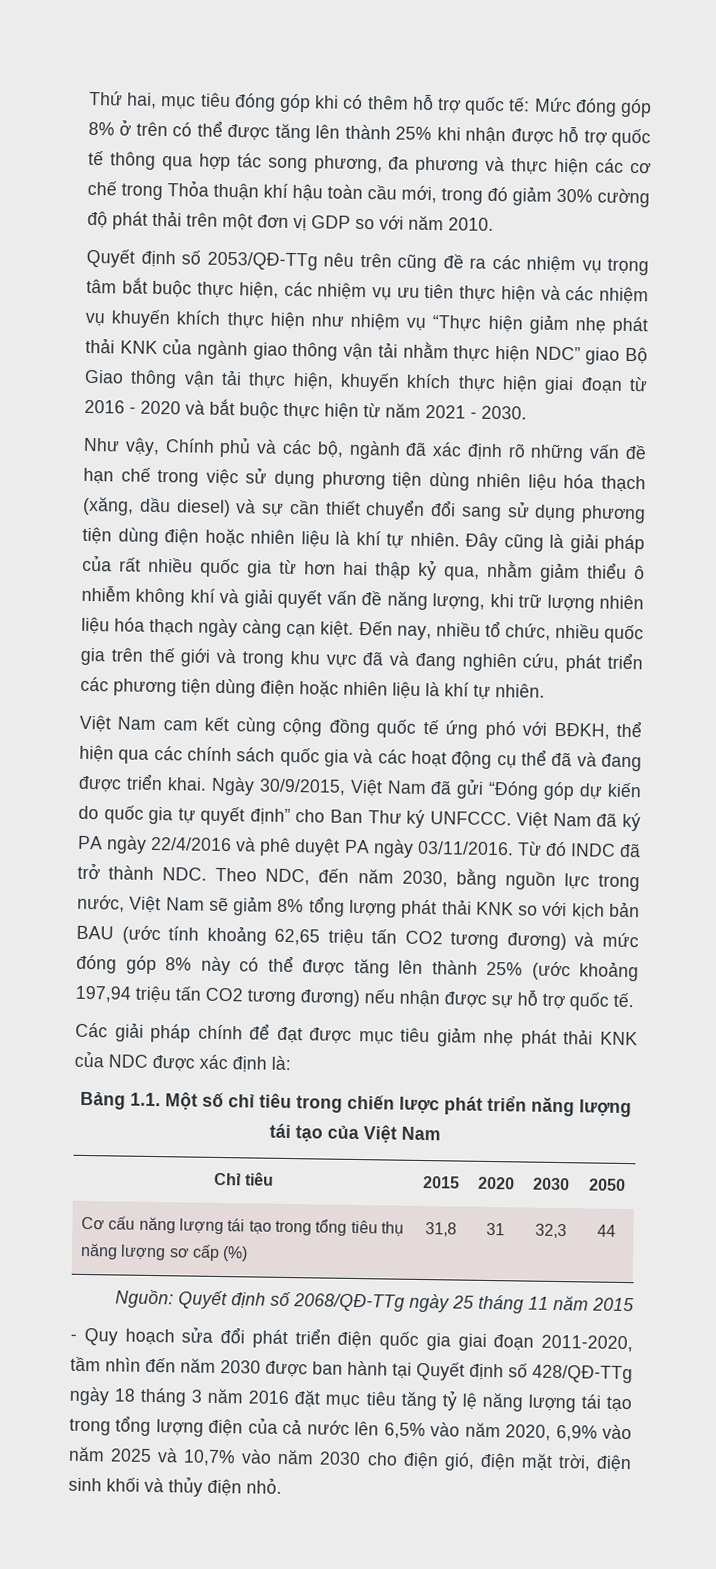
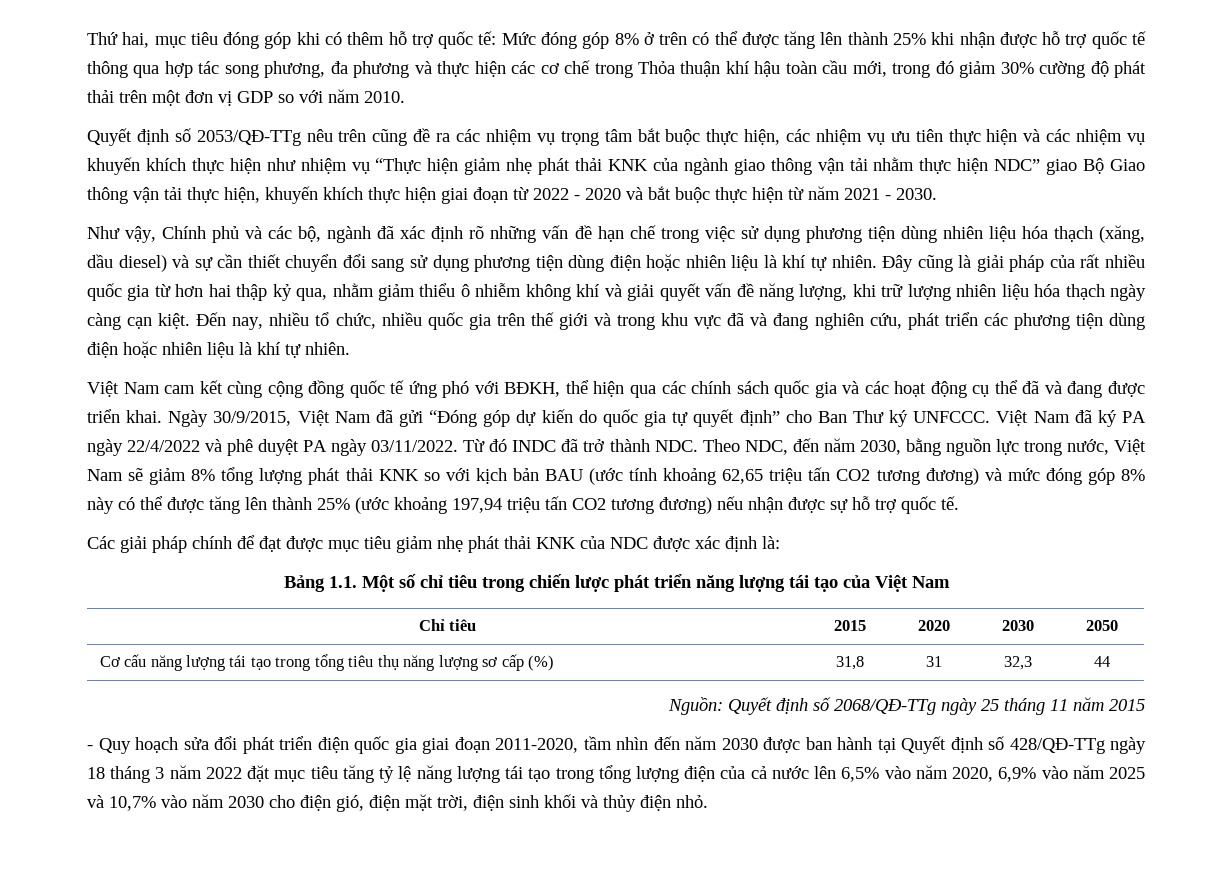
[84,399,125,414] 2016 -> [533,188,569,200] 2022
[151,836,233,852] 22/4/2016 -> [127,440,201,452] 22/4/2022
[416,840,514,856] 03/11/2016. -> [371,440,459,452] 03/11/2022.
[248,1390,290,1405] 2016 -> [205,767,242,779] 2022

